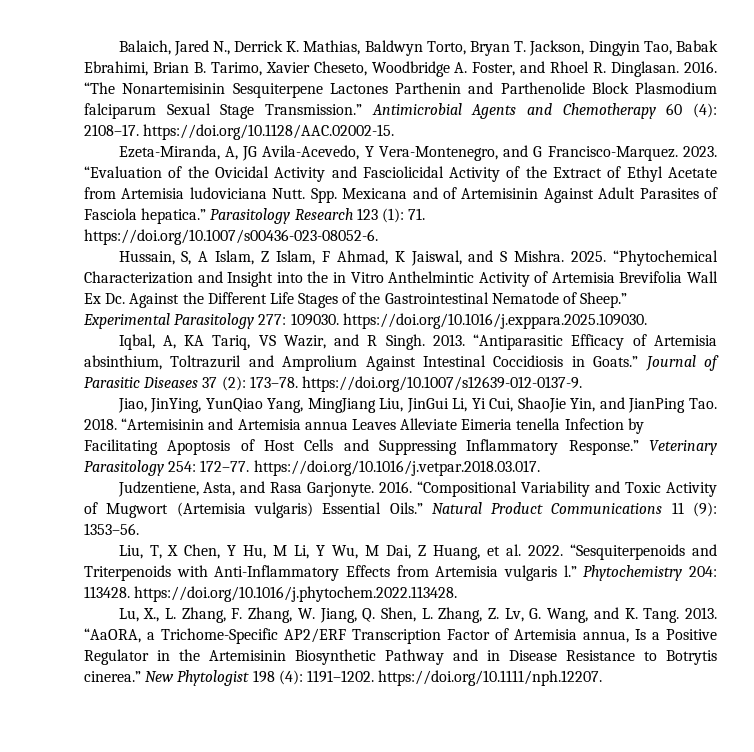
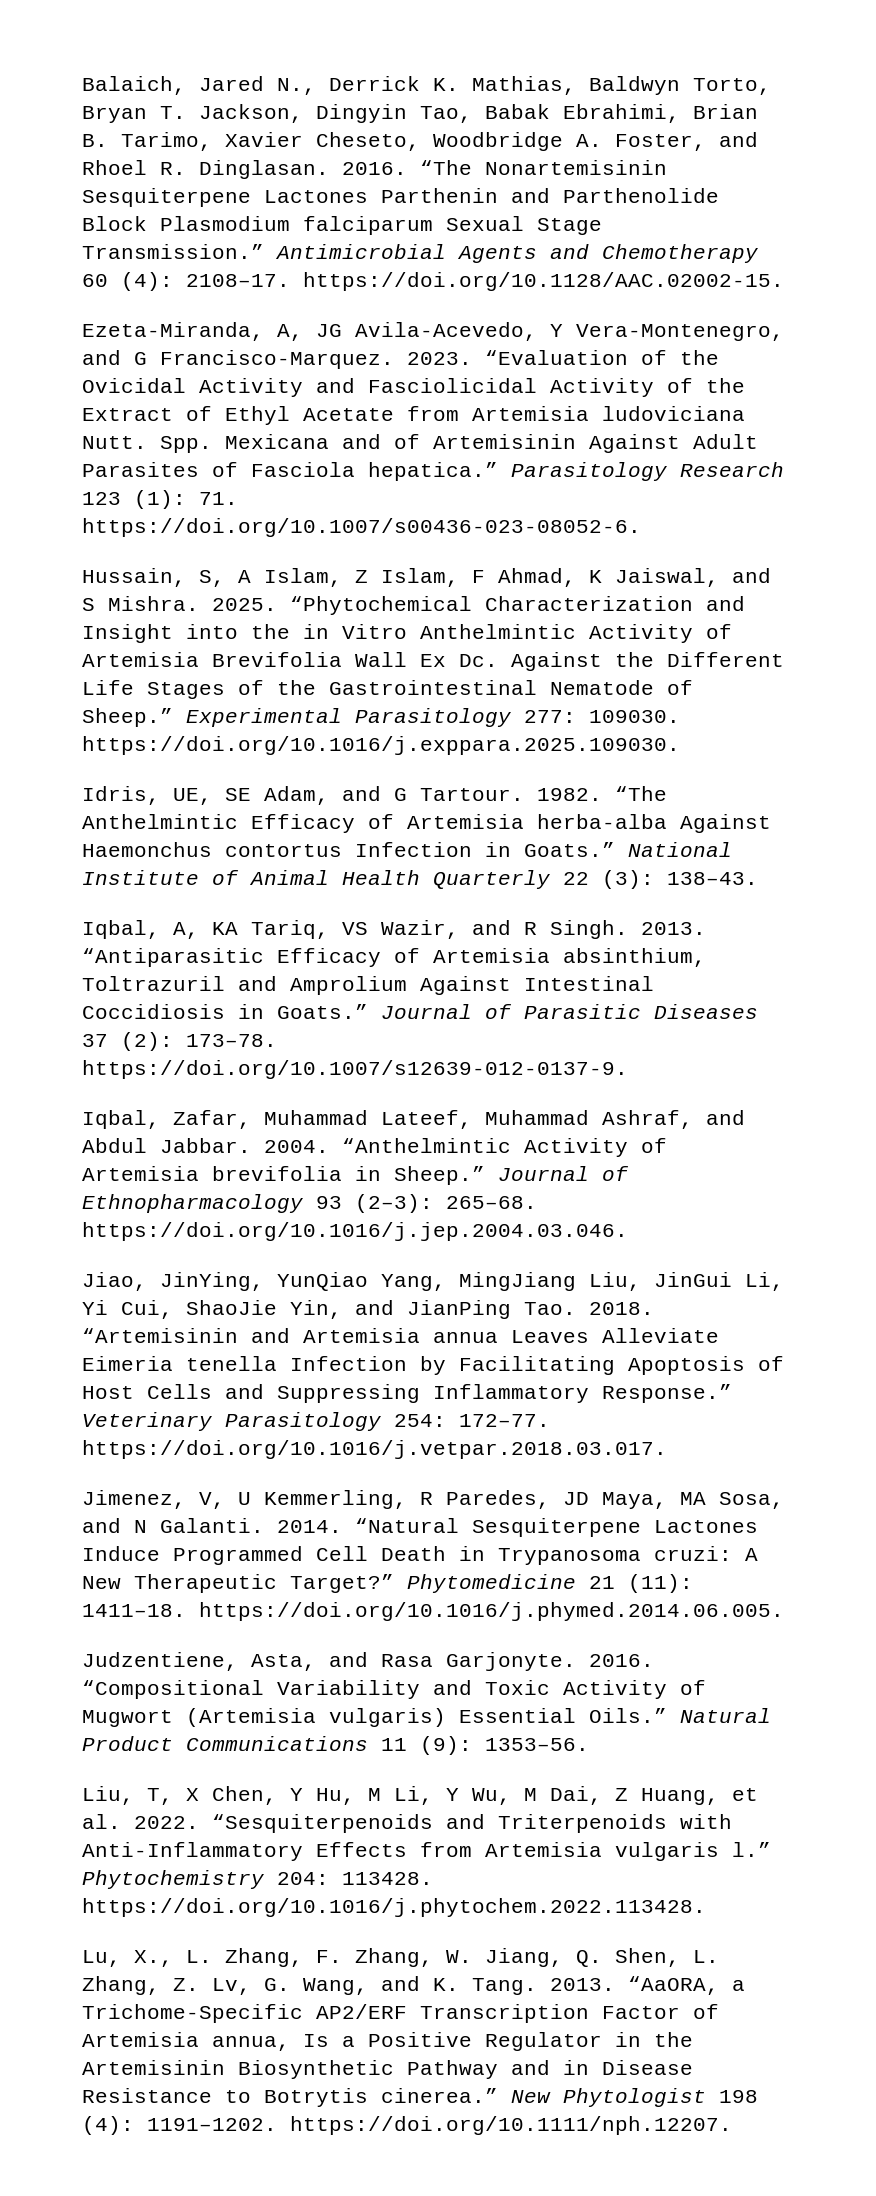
(647, 321) none -> [82,786,667,805] [82,814,771,833] [82,842,732,857] [82,870,758,889] // Idris, UE, SE Adam, and G Tartour. 1982. “The Anthelmintic Efficacy of Artemisia herba-alba Against Haemonchus contortus Infection in Goats.” National Institute of Animal Health Quarterly 22 (3): 138–43.
(582, 384) none -> [82,1110,745,1129] [82,1138,667,1157] [82,1166,629,1185] [82,1194,537,1213] [82,1222,628,1241] // Iqbal, Zafar, Muhammad Lateef, Muhammad Ashraf, and Abdul Jabbar. 2004. “Anthelmintic Activity of Artemisia brevifolia in Sheep.” Journal of Ethnopharmacology 93 (2–3): 265–68. https://doi.org/10.1016/j.jep.2004.03.046.
(540, 468) none -> [82,1490,784,1509] [82,1518,758,1537] [82,1546,758,1565] [82,1574,693,1593] [82,1602,784,1621] // Jimenez, V, U Kemmerling, R Paredes, JD Maya, MA Sosa, and N Galanti. 2014. “Natural Sesquiterpene Lactones Induce Programmed Cell Death in Trypanosoma cruzi: A New Therapeutic Target?” Phytomedicine 21 (11): 1411–18. https://doi.org/10.1016/j.phymed.2014.06.005.

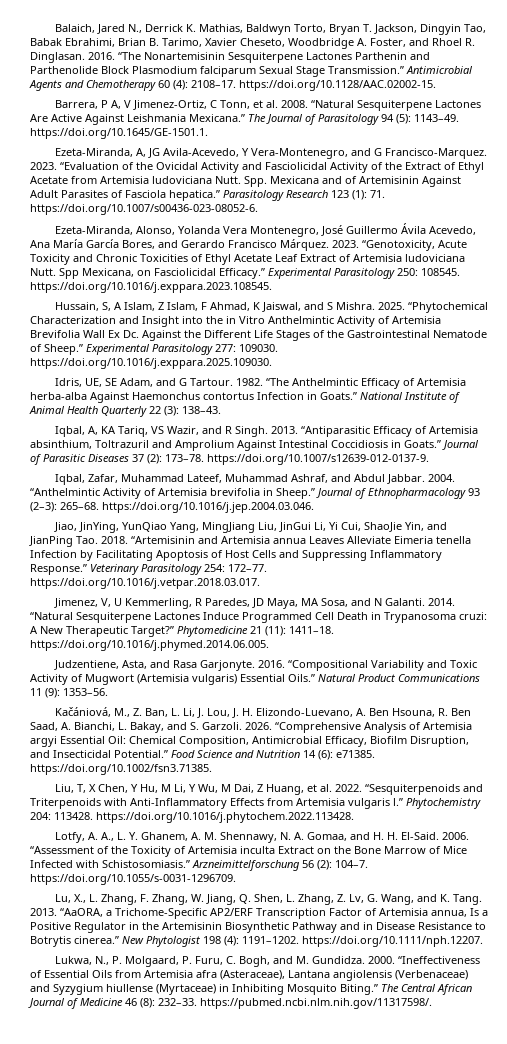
(784, 281) none -> [55,100,482,111] [30,114,459,125] [30,128,208,139] // Barrera, P A, V Jimenez-Ortiz, C Tonn, et al. 2008. “Natural Sesquiterpene Lactones Are Active Against Leishmania Mexicana.” The Journal of Parasitology 94 (5): 1143–49. https://doi.org/10.1645/GE-1501.1.
(641, 527) none -> [55,223,477,237] [30,239,467,251] [30,254,465,265] [30,268,460,279] [30,282,272,293] // Ezeta-Miranda, Alonso, Yolanda Vera Montenegro, José Guillermo Ávila Acevedo, Ana María García Bores, and Gerardo Francisco Márquez. 2023. “Genotoxicity, Acute Toxicity and Chronic Toxicities of Ethyl Acetate Leaf Extract of Artemisia ludoviciana Nutt. Spp Mexicana, on Fasciolicidal Efficacy.” Experimental Parasitology 250: 108545. https://doi.org/10.1016/j.exppara.2023.108545.
(589, 1744) none -> [55,707,472,718] [30,722,472,733] [30,736,469,747] [30,750,375,760] [30,764,212,775] // Kačániová, M., Z. Ban, L. Li, J. Lou, J. H. Elizondo-Luevano, A. Ben Hsouna, R. Ben Saad, A. Bianchi, L. Bakay, and S. Garzoli. 2026. “Comprehensive Analysis of Artemisia argyi Essential Oil: Chemical Composition, Antimicrobial Efficacy, Biofilm Disruption, and Insecticidal Potential.” Food Science and Nutrition 14 (6): e71385. https://doi.org/10.1002/fsn3.71385.
(706, 1907) none -> [55,832,470,843] [30,846,467,857] [30,860,368,871] [30,874,236,885] // Lotfy, A. A., L. Y. Ghanem, A. M. Shennawy, N. A. Gomaa, and H. H. El-Said. 2006. “Assessment of the Toxicity of Artemisia inculta Extract on the Bone Marrow of Mice Infected with Schistosomiasis.” Arzneimittelforschung 56 (2): 104–7. https://doi.org/10.1055/s-0031-1296709.
(732, 2125) none -> [55,956,481,967] [30,970,468,981] [30,984,472,995] [28,998,432,1009] // Lukwa, N., P. Molgaard, P. Furu, C. Bogh, and M. Gundidza. 2000. “Ineffectiveness of Essential Oils from Artemisia afra (Asteraceae), Lantana angiolensis (Verbenaceae) and Syzygium hiullense (Myrtaceae) in Inhibiting Mosquito Biting.” The Central African Journal of Medicine 46 (8): 232–33. https://pubmed.ncbi.nlm.nih.gov/11317598/.

